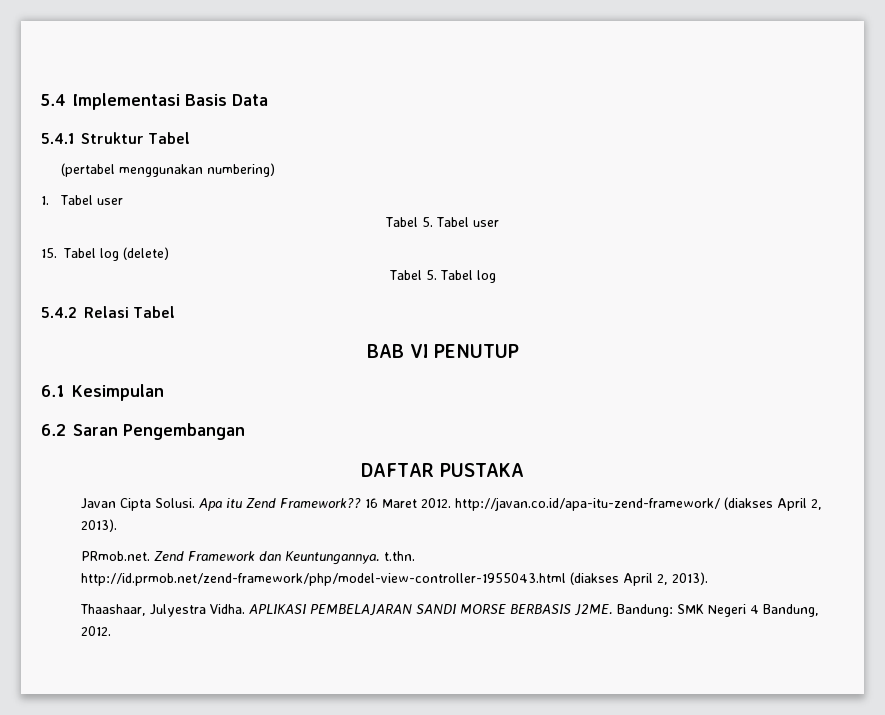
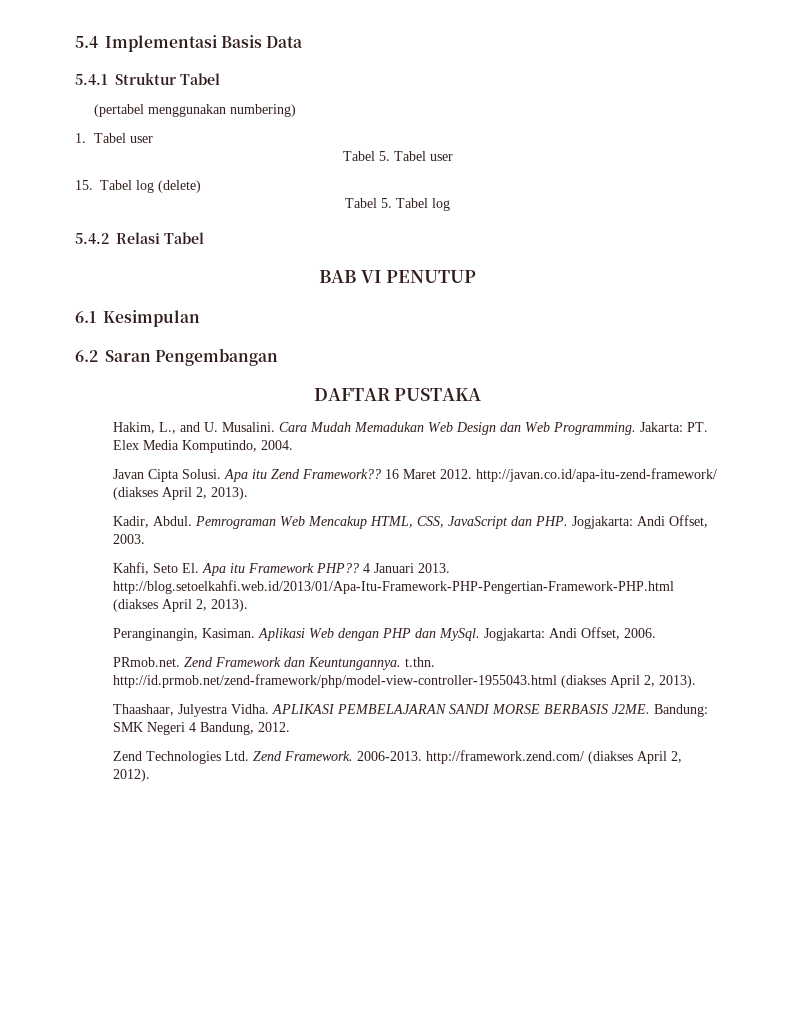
(525, 470) none -> [112,422,708,435] [112,440,293,453] // Hakim, L., and U. Musalini. Cara Mudah Memadukan Web Design dan Web Programming. Jakarta: PT. Elex Media Komputindo, 2004.
(117, 525) none -> [112,515,708,529] [112,534,145,544] [112,562,450,576] [112,580,674,594] [112,599,248,612] [112,627,656,641] // Kadir, Abdul. Pemrograman Web Mencakup HTML, CSS, JavaScript dan PHP. Jogjakarta: Andi Offset, 2003. // Kahfi, Seto El. Apa itu Framework PHP?? 4 Januari 2013. http://blog.setoelkahfi.web.id/2013/01/Apa-Itu-Framework-PHP-Pengertian-Framework-PHP.html (diakses April 2, 2013). // Peranginangin, Kasiman. Aplikasi Web dengan PHP dan MySql. Jogjakarta: Andi Offset, 2006.
(111, 631) none -> [112,750,682,764] [112,769,150,782] // Zend Technologies Ltd. Zend Framework. 2006-2013. http://framework.zend.com/ (diakses April 2, 2012).

